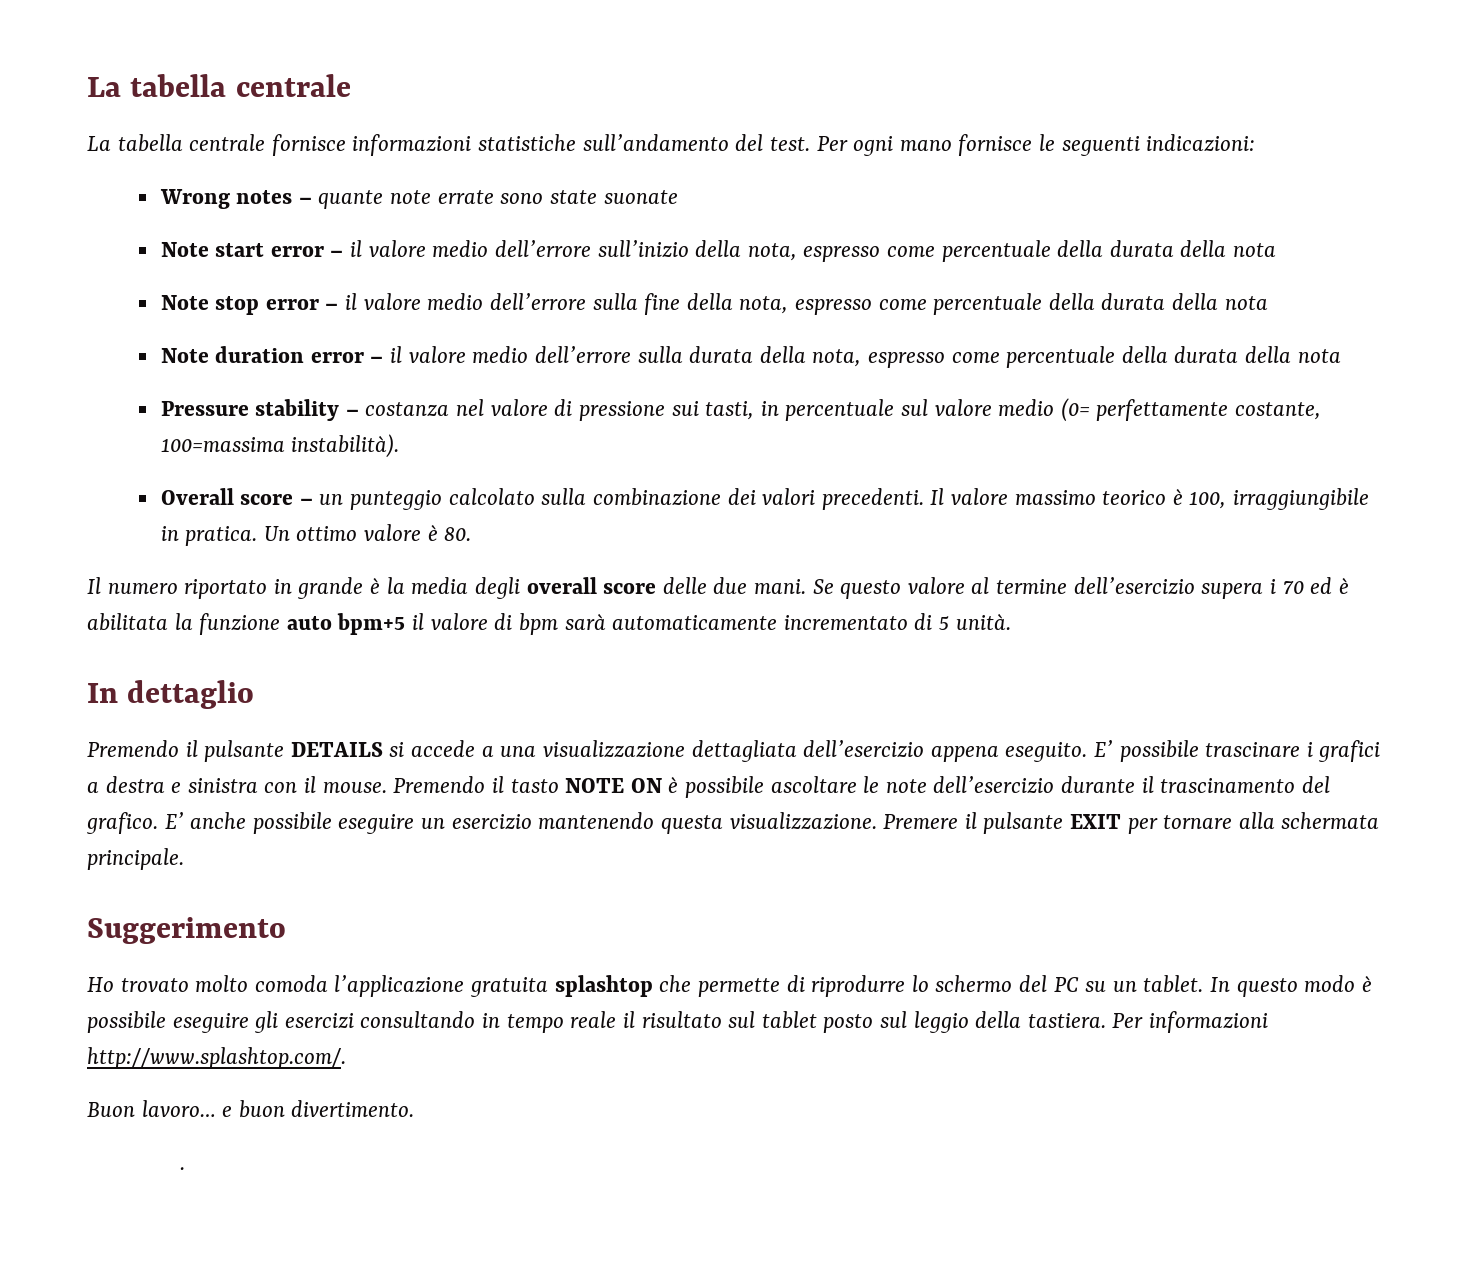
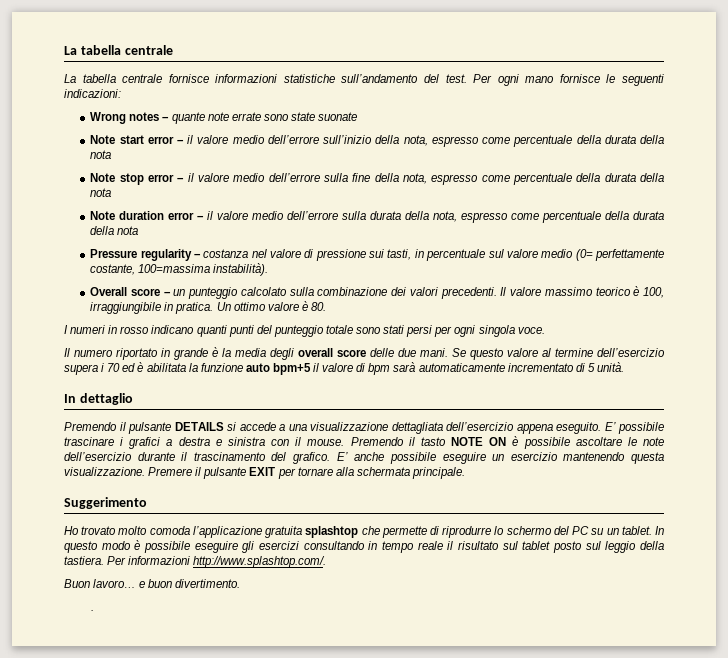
[255,399,340,421] stability -> [140,249,192,261] regularity
(472, 534) none -> [64,325,545,337] // I numeri in rosso indicano quanti punti del punteggio totale sono stati persi per ogni singola voce.

